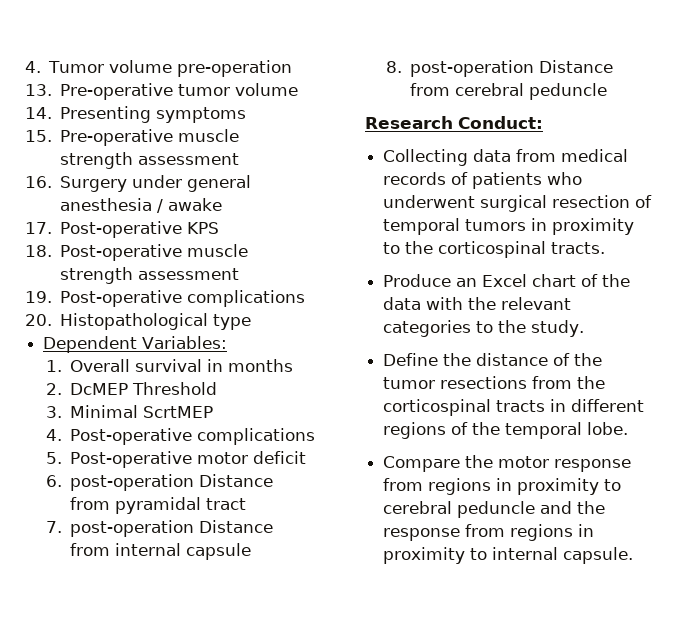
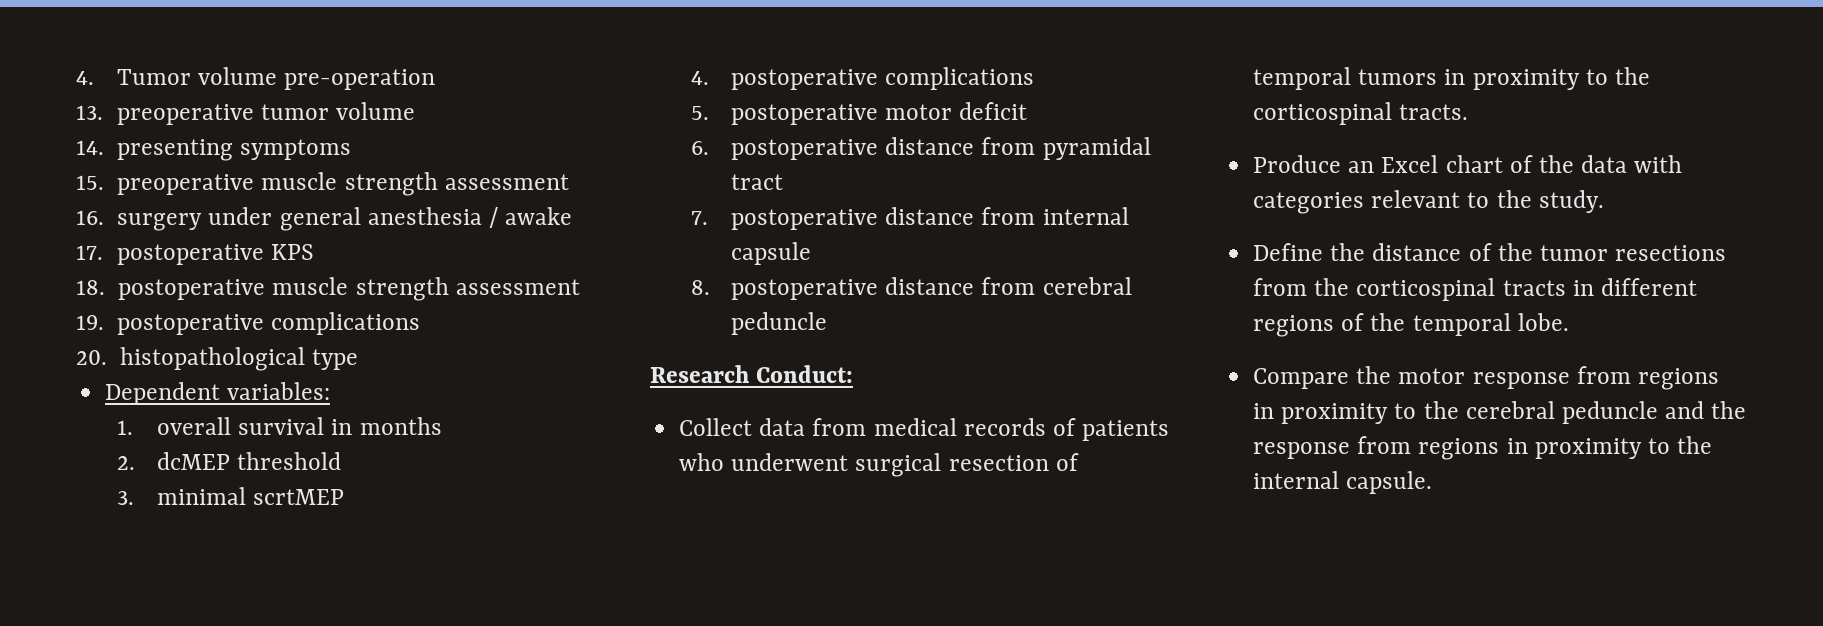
[60,83,174,100] Pre-operative -> [116,104,254,125] preoperative
[60,106,152,123] Presenting -> [117,139,234,161] presenting
[60,129,174,146] Pre-operative -> [117,174,255,195] preoperative
[60,176,128,192] Surgery -> [117,213,203,231] surgery
[60,221,183,238] Post-operative -> [116,244,264,265] postoperative
[60,244,183,261] Post-operative -> [118,279,266,300] postoperative
[60,290,183,307] Post-operative -> [117,314,265,335] postoperative
[60,313,209,330] Histopathological -> [120,347,306,371] histopathological
[142,336,228,349] Variables: -> [227,382,331,400] variables:
[70,359,131,372] Overall -> [157,417,232,435] overall
[70,382,218,395] DcMEP Threshold -> [157,452,342,470] dcMEP threshold
[70,405,214,418] [46,428,193,445] Minimal ScrtMEP // 4. Post-operative -> [157,487,345,505] [690,69,879,90] minimal scrtMEP // 4. postoperative
[70,451,193,468] Post-operative -> [731,104,879,125] postoperative
[70,474,274,491] post-operation Distance -> [731,137,975,160] postoperative distance
[70,520,274,537] post-operation Distance -> [731,207,975,230] postoperative distance
[410,60,614,77] post-operation Distance -> [731,277,975,300] postoperative distance
[383,149,469,166] Collecting -> [679,418,753,436] Collect
[468,297,572,310] [383,320,472,337] the relevant categories -> [1253,190,1461,214] categories relevant
(622, 485) none -> [1423,401,1459,419] the
(488, 554) none -> [1677,436,1713,454] the

